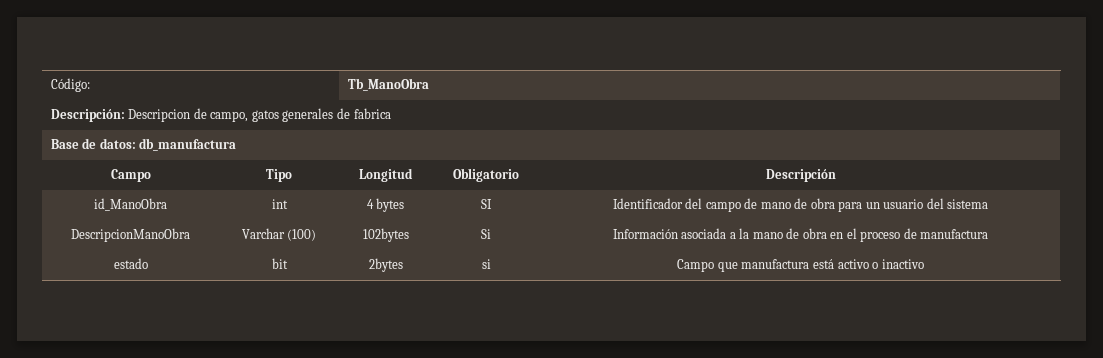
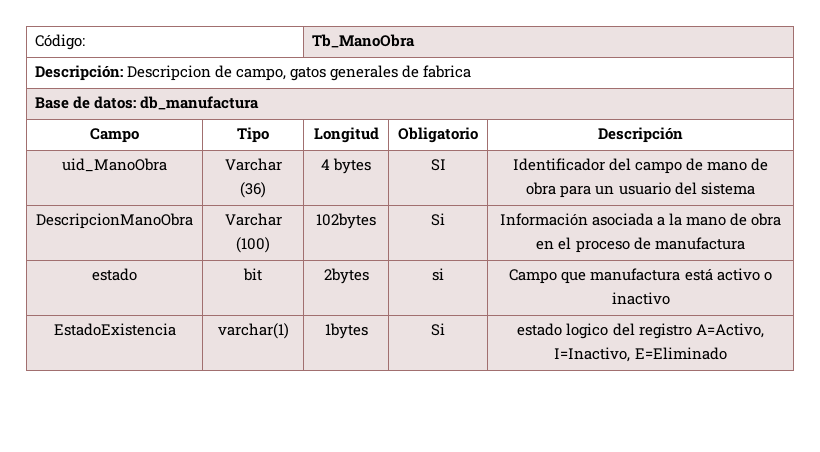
[94,198,167,211] [271,199,288,209] id_ManoObra | int -> [62,158,167,172] [224,158,282,171] [240,182,266,198] uid_ManoObra | Varchar (36)
(924, 264) none -> [53,323,176,336] [217,323,289,339] [324,323,368,339] [431,323,445,336] [517,323,764,339] [554,347,727,362] // EstadoExistencia | varchar(1) | 1bytes | Si | estado logico del registro A=Activo, I=Inactivo, E=Eliminado

